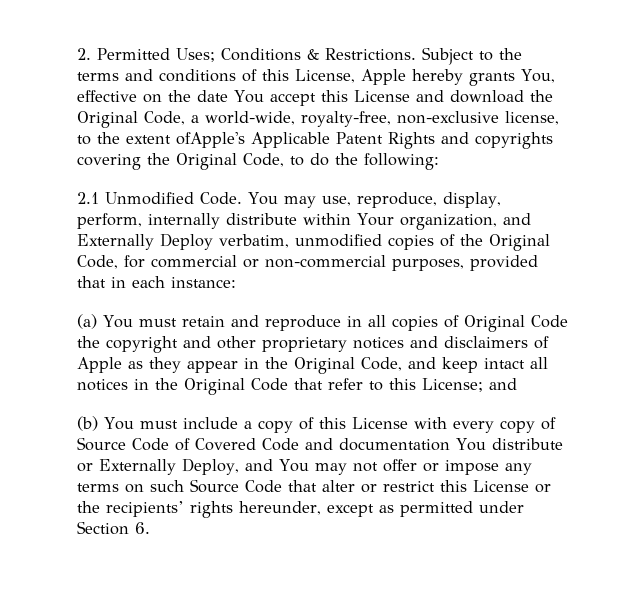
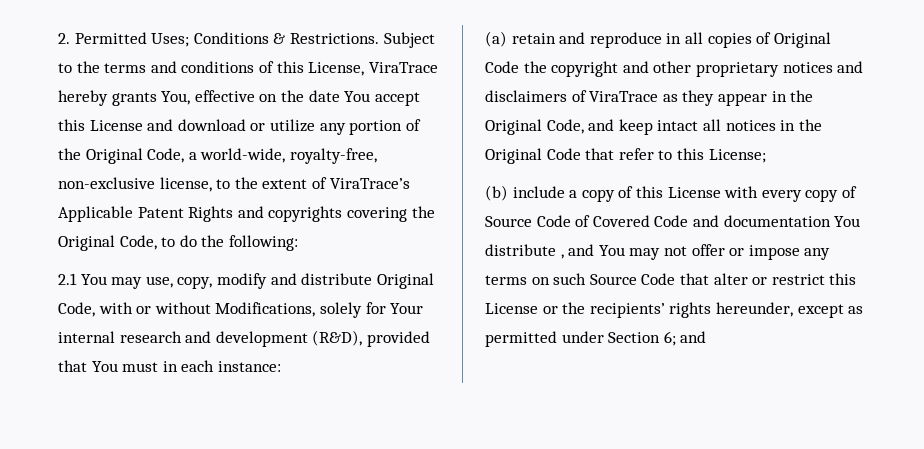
[361,69,406,85] Apple -> [368,62,438,73] ViraTrace
(524, 96) none -> [250,119,421,135] or utilize any portion of
[176,132,245,148] ofApple's -> [311,177,410,189] of ViraTrace’s
[105,192,242,205] Unmodified Code. -> (77, 279) none
[356,192,501,208] [77,213,531,230] [77,233,550,251] [77,255,538,271] [77,276,106,288] reproduce, display, perform, internally distribute within Your organization, and Externally Deploy verbatim, unmodified copies of the Original Code, for commercial or non-commercial purposes, provided that -> [177,273,434,289] [58,302,424,318] [58,330,430,347] [58,360,159,372] copy, modify and distribute Original Code, with or without Modifications, solely for Your internal research and development (R&D), provided that You must
[103,315,177,328] You must -> (507, 39) none
[77,357,122,373] Apple -> [589,91,659,102] ViraTrace
[489,378,517,390] and -> (766, 156) none
[104,417,178,430] You must -> (508, 193) none
[77,458,239,475] or Externally Deploy, -> [560,254,564,259] ,
[135,522,150,534] 6. -> [663,331,707,346] 6; and

